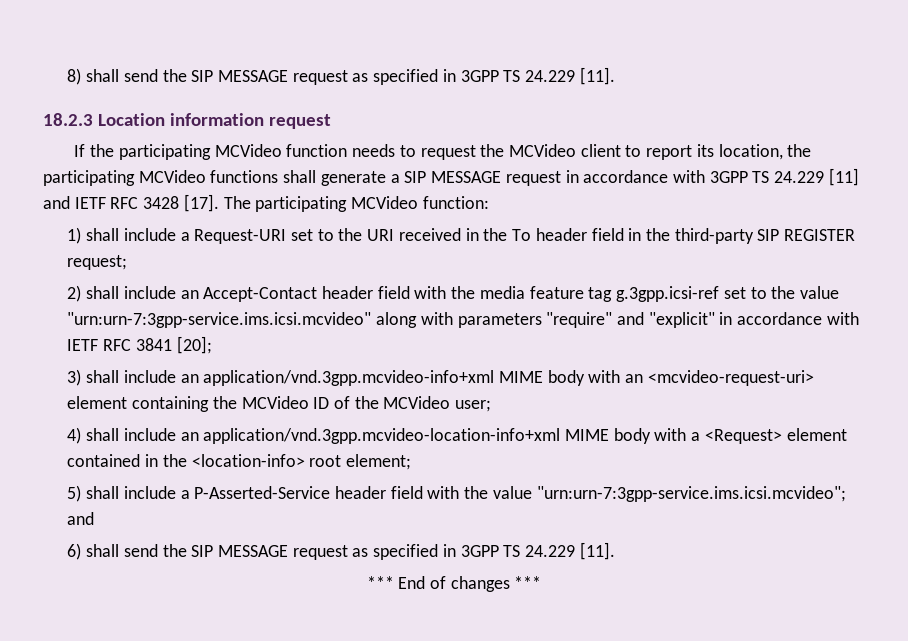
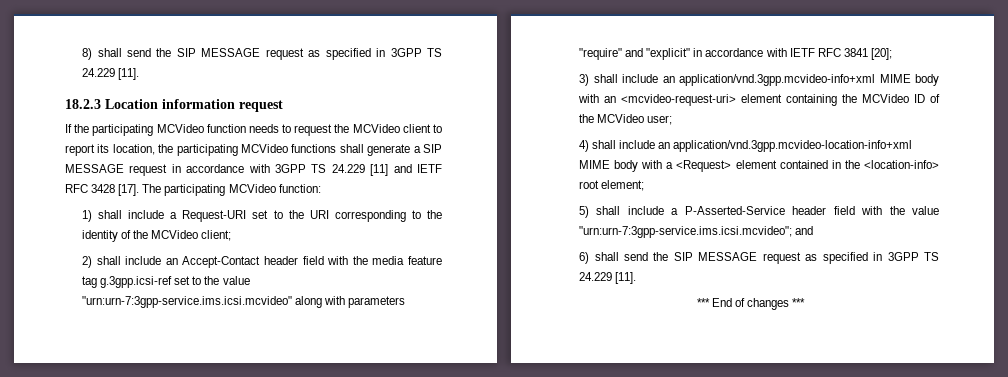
[398,228,856,244] [67,255,128,270] received in the To header field in the third-party SIP REGISTER request; -> [334,210,443,222] [82,230,232,242] corresponding to the identity of the MCVideo client;

